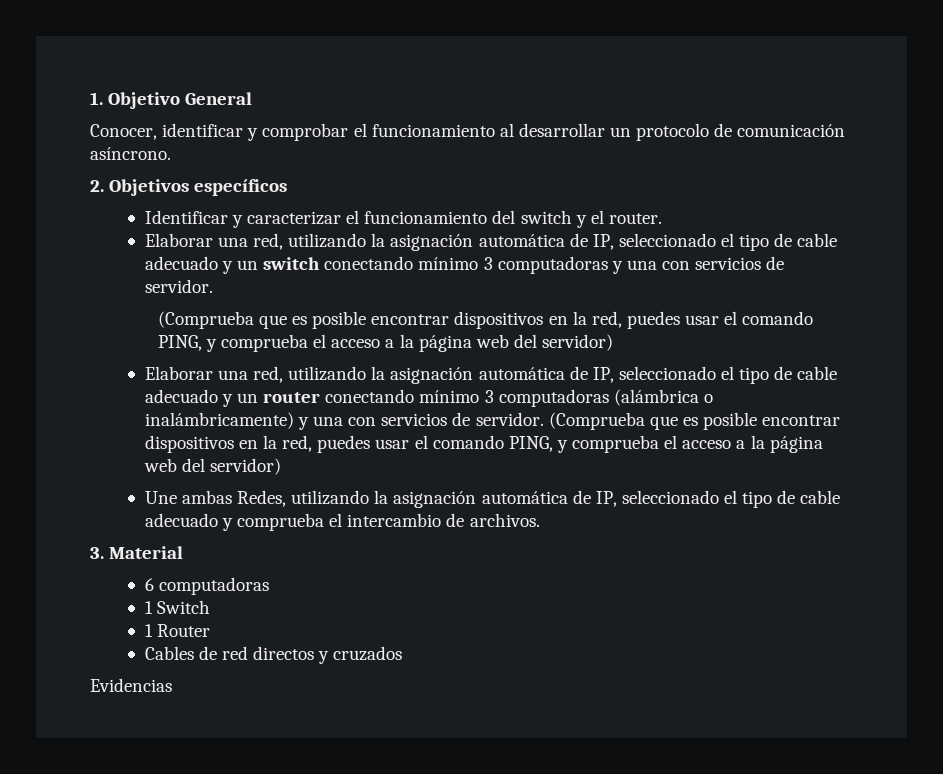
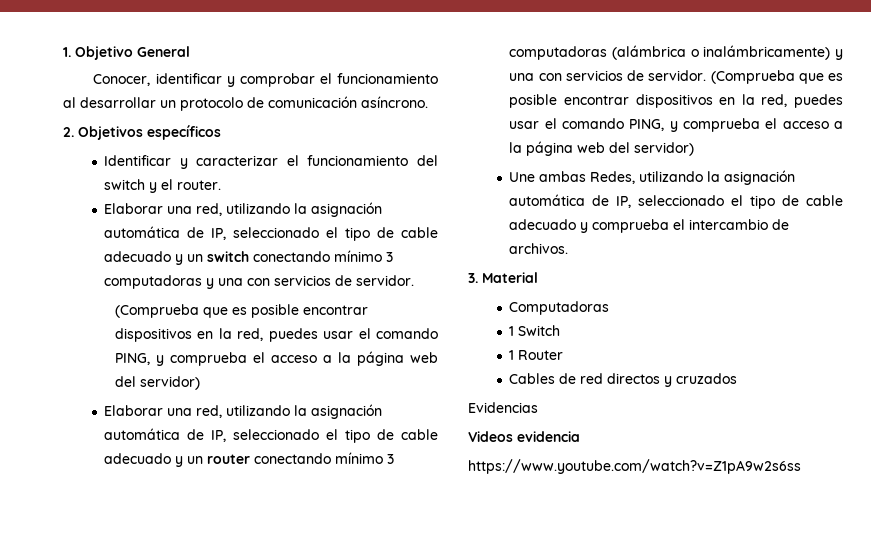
[144,577,269,595] 6 computadoras -> [509,301,610,315] Computadoras
(172, 685) none -> [468,431,580,442] [468,459,801,474] // Videos evidencia // https://www.youtube.com/watch?v=Z1pA9w2s6ss

